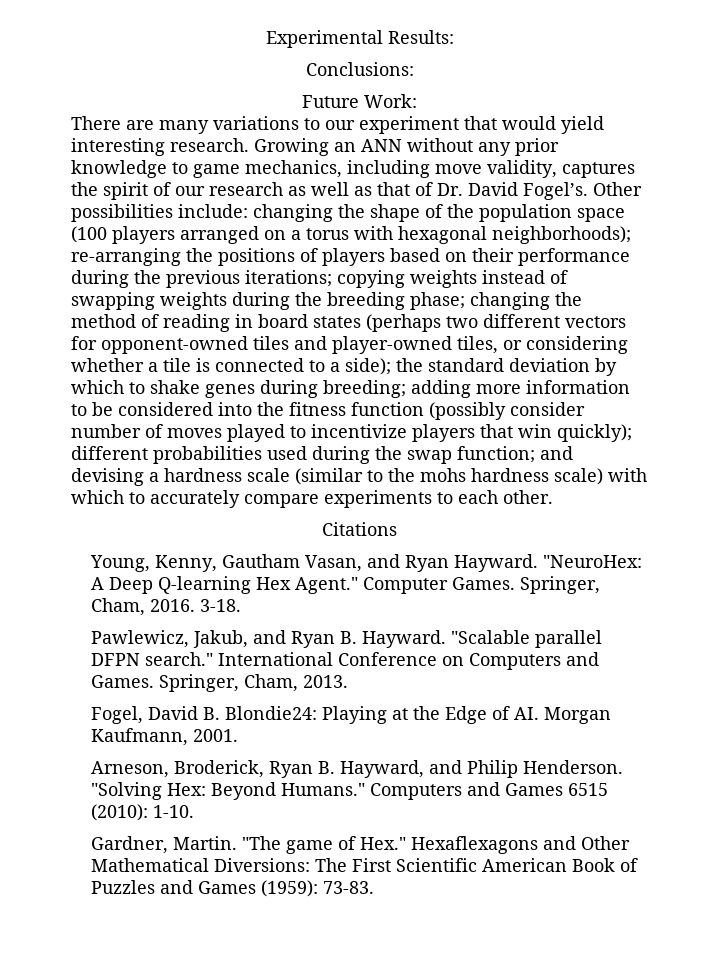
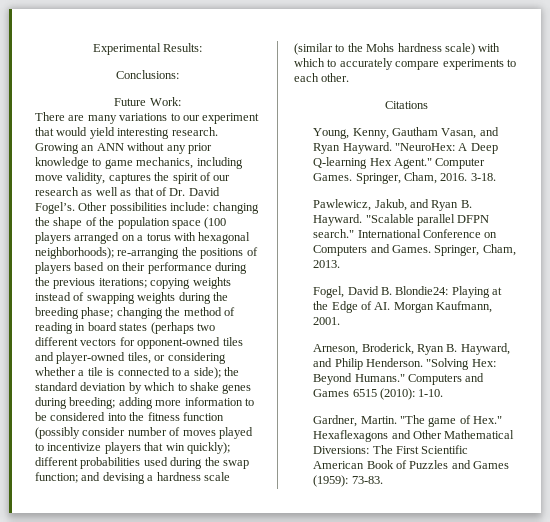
[420,468,466,482] mohs -> [366,43,395,52] Mohs

